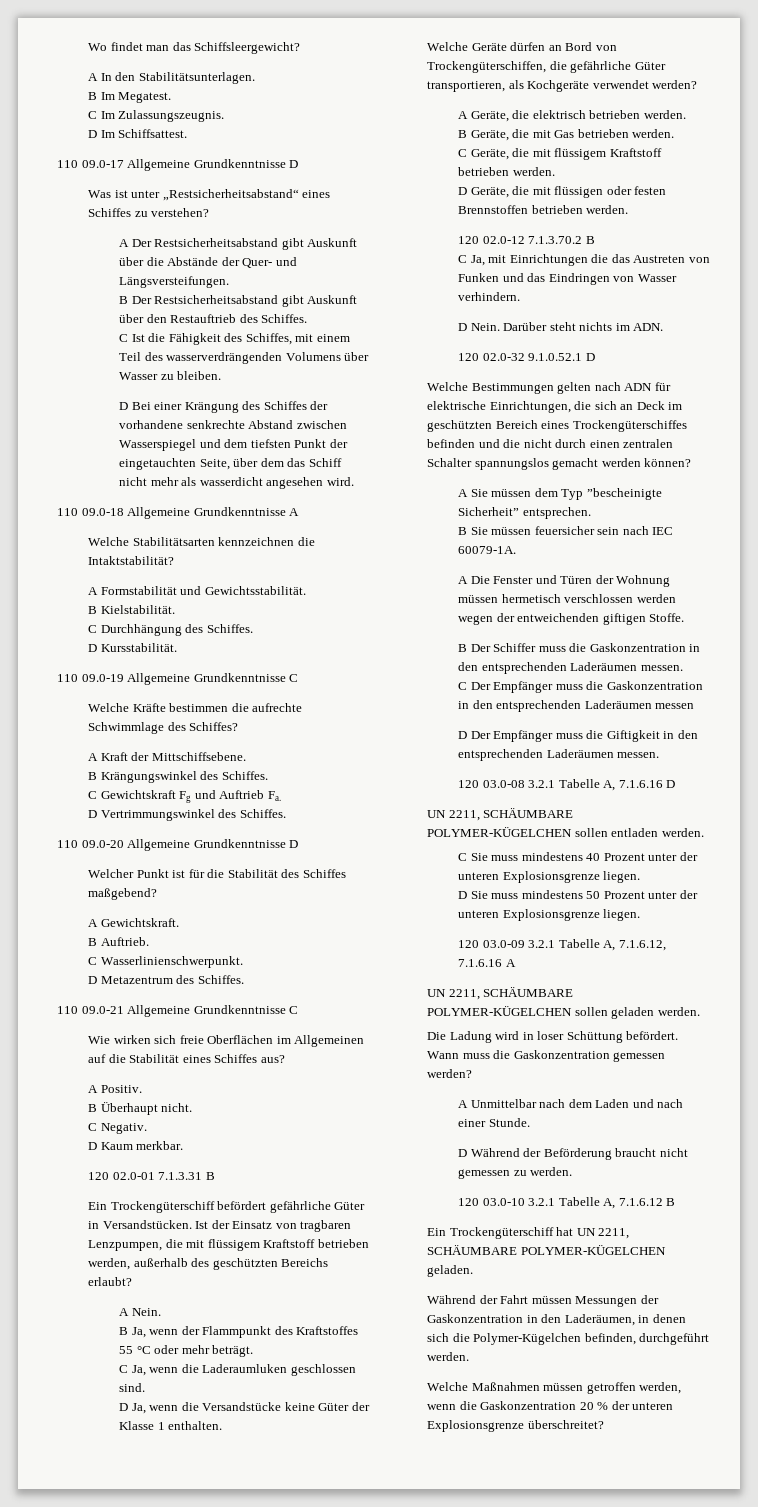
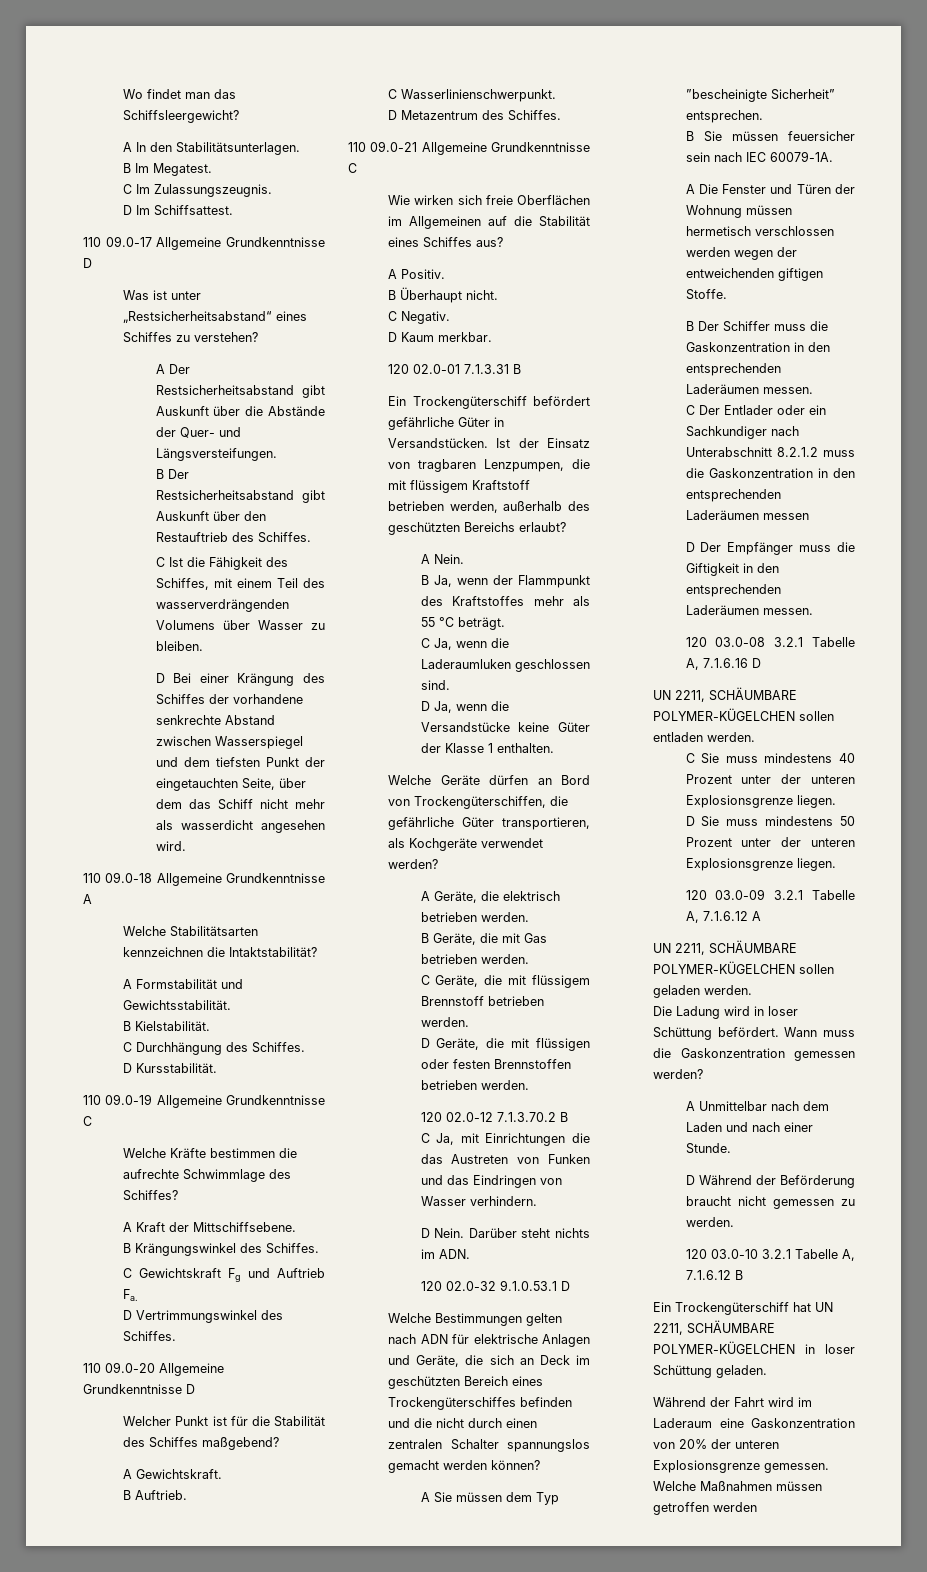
[119,1345,210,1354] 55 °C oder mehr -> [533,596,590,606] [420,617,454,627] mehr als 55 °C
[609,148,662,157] Kraftstoff -> [420,996,484,1006] Brennstoff
[528,353,583,361] 9.1.0.52.1 -> [499,1280,557,1291] 9.1.0.53.1
[489,401,571,413] Einrichtungen, -> [542,1334,590,1347] [388,1355,460,1367] Anlagen und Geräte,
[493,681,554,693] Empfänger -> [723,405,826,415] [685,426,799,439] [685,447,818,457] Entlader oder ein Sachkundiger nach Unterabschnitt 8.2.1.2
[618,940,666,951] [458,959,503,967] 7.1.6.12, 7.1.6.16 -> [702,911,748,921] 7.1.6.12
(666, 1250) none -> [805,1344,855,1354] [653,1365,713,1378] in loser Schüttung
[531,1295,659,1307] [427,1314,686,1326] [427,1333,710,1345] [427,1352,470,1361] [427,1382,682,1394] [427,1401,674,1410] [427,1420,604,1432] müssen Messungen der Gaskonzentration in den Laderäumen, in denen sich die Polymer-Kügelchen befinden, durchgeführt werden. // Welche Maßnahmen müssen getroffen werden, wenn die Gaskonzentration 20 % der unteren Explosionsgrenze überschreitet? -> [768,1397,813,1407] [653,1418,855,1428] [653,1439,780,1449] [653,1460,830,1473] [653,1481,823,1491] [653,1502,758,1515] wird im Laderaum eine Gaskonzentration von 20% der unteren Explosionsgrenze gemessen. Welche Maßnahmen müssen getroffen werden

